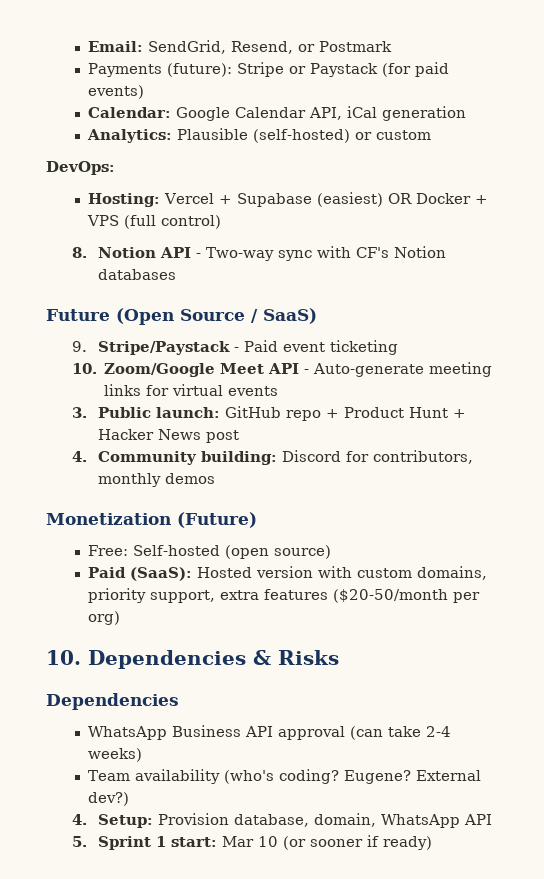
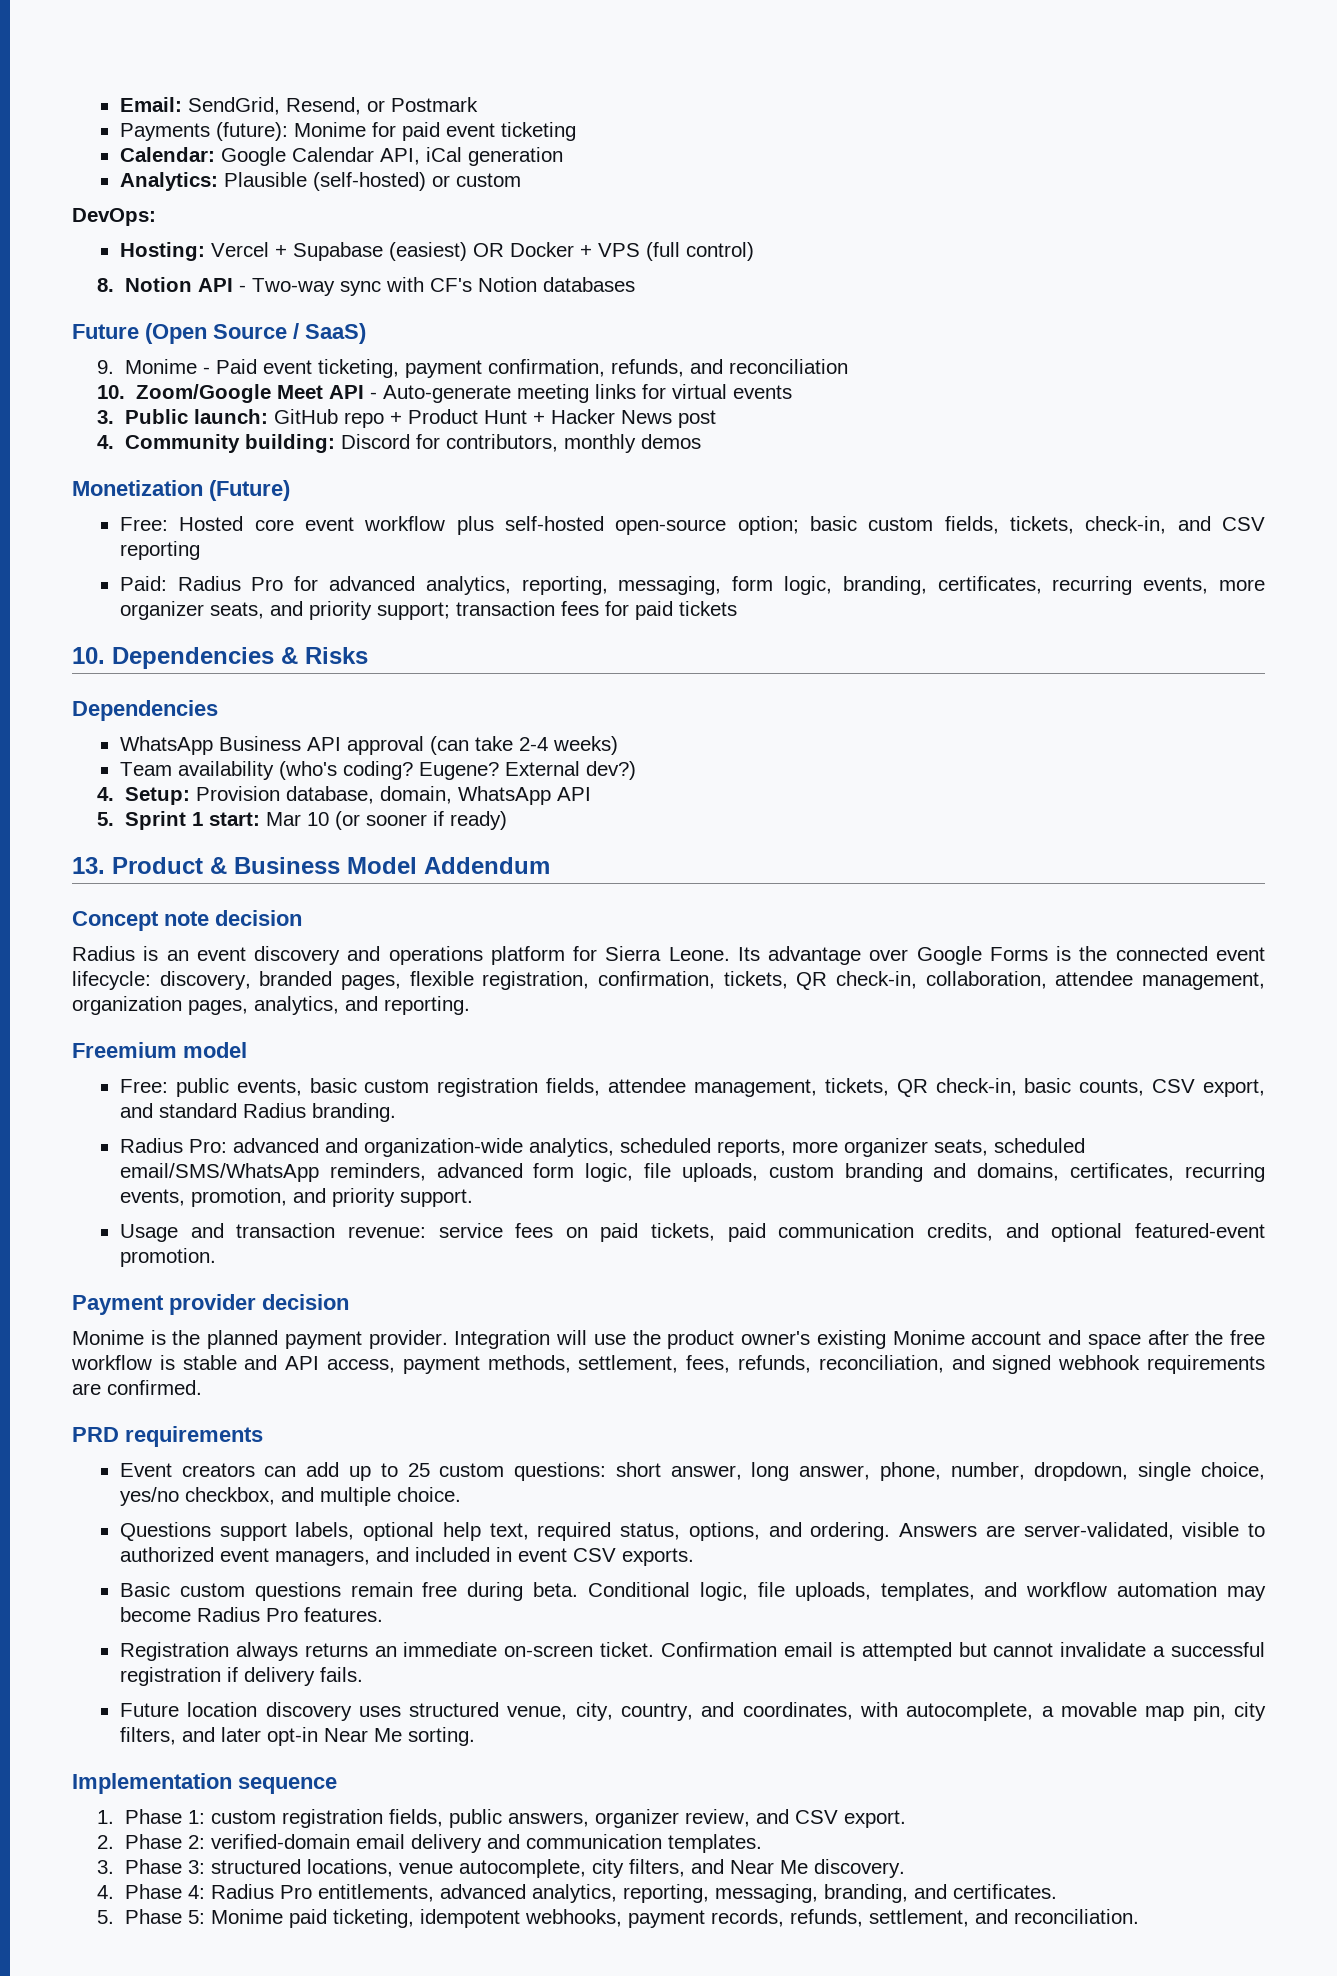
[236,62,449,77] [87,85,144,99] Stripe or Paystack (for paid events) -> [293,122,576,141] Monime for paid event ticketing
[97,341,230,355] Stripe/Paystack -> [124,359,197,374] Monime
[329,340,398,355] ticketing -> [317,359,848,378] ticketing, payment confirmation, refunds, and reconciliation
[132,545,331,559] [87,566,487,581] [87,588,480,603] [87,611,120,625] Self-hosted (open source) // Paid (SaaS): Hosted version with custom domains, priority support, extra features ($20-50/month per org) -> [179,516,1265,535] [119,541,200,560] [119,576,1266,595] [119,601,737,620] Hosted core event workflow plus self-hosted open-source option; basic custom fields, tickets, check-in, and CSV reporting // Paid: Radius Pro for advanced analytics, reporting, messaging, form logic, branding, certificates, recurring events, more organizer seats, and priority support; transaction fees for paid tickets
(432, 843) none -> [72,857,550,874] [72,910,302,931] [72,946,1266,965] [72,971,1265,990] [72,996,470,1015] [72,1042,247,1058] [119,1078,1265,1097] [119,1103,396,1122] [119,1138,1085,1157] [119,1163,1266,1182] [119,1188,473,1207] [119,1223,1266,1242] [119,1248,216,1267] [72,1294,349,1315] [72,1330,1265,1349] [71,1355,1265,1374] [72,1380,202,1395] [72,1426,263,1447] [119,1462,1265,1481] [119,1487,461,1506] [119,1522,1265,1541] [119,1547,694,1566] [119,1582,1266,1601] [119,1607,383,1622] [119,1642,1265,1661] [119,1667,363,1686] [119,1702,1267,1721] [119,1727,475,1746] [72,1773,337,1794] [97,1809,906,1828] [97,1834,762,1853] [97,1859,905,1878] [97,1884,1057,1903] [97,1909,1139,1928] // 13. Product & Business Model Addendum // Concept note decision // Radius is an event discovery and operations platform for Sierra Leone. Its advantage over Google Forms is the connected event lifecycle: discovery, branded pages, flexible registration, confirmation, tickets, QR check-in, collaboration, attendee management, organization pages, analytics, and reporting. // Freemium model // Free: public events, basic custom registration fields, attendee management, tickets, QR check-in, basic counts, CSV export, and standard Radius branding. // Radius Pro: advanced and organization-wide analytics, scheduled reports, more organizer seats, scheduled email/SMS/WhatsApp reminders, advanced form logic, file uploads, custom branding and domains, certificates, recurring events, promotion, and priority support. // Usage and transaction revenue: service fees on paid tickets, paid communication credits, and optional featured-event promotion. // Payment provider decision // Monime is the planned payment provider. Integration will use the product owner's existing Monime account and space after the free workflow is stable and API access, payment methods, settlement, fees, refunds, reconciliation, and signed webhook requirements are confirmed. // PRD requirements // Event creators can add up to 25 custom questions: short answer, long answer, phone, number, dropdown, single choice, yes/no checkbox, and multiple choice. // Questions support labels, optional help text, required status, options, and ordering. Answers are server-validated, visible to authorized event managers, and included in event CSV exports. // Basic custom questions remain free during beta. Conditional logic, file uploads, templates, and workflow automation may become Radius Pro features. // Registration always returns an immediate on-screen ticket. Confirmation email is attempted but cannot invalidate a successful registration if delivery fails. // Future location discovery uses structured venue, city, country, and coordinates, with autocomplete, a movable map pin, city filters, and later opt-in Near Me sorting. // Implementation sequence // 1. Phase 1: custom registration fields, public answers, organizer review, and CSV export. // 2. Phase 2: verified-domain email delivery and communication templates. // 3. Phase 3: structured locations, venue autocomplete, city filters, and Near Me discovery. // 4. Phase 4: Radius Pro entitlements, advanced analytics, reporting, messaging, branding, and certificates. // 5. Phase 5: Monime paid ticketing, idempotent webhooks, payment records, refunds, settlement, and reconciliation.

